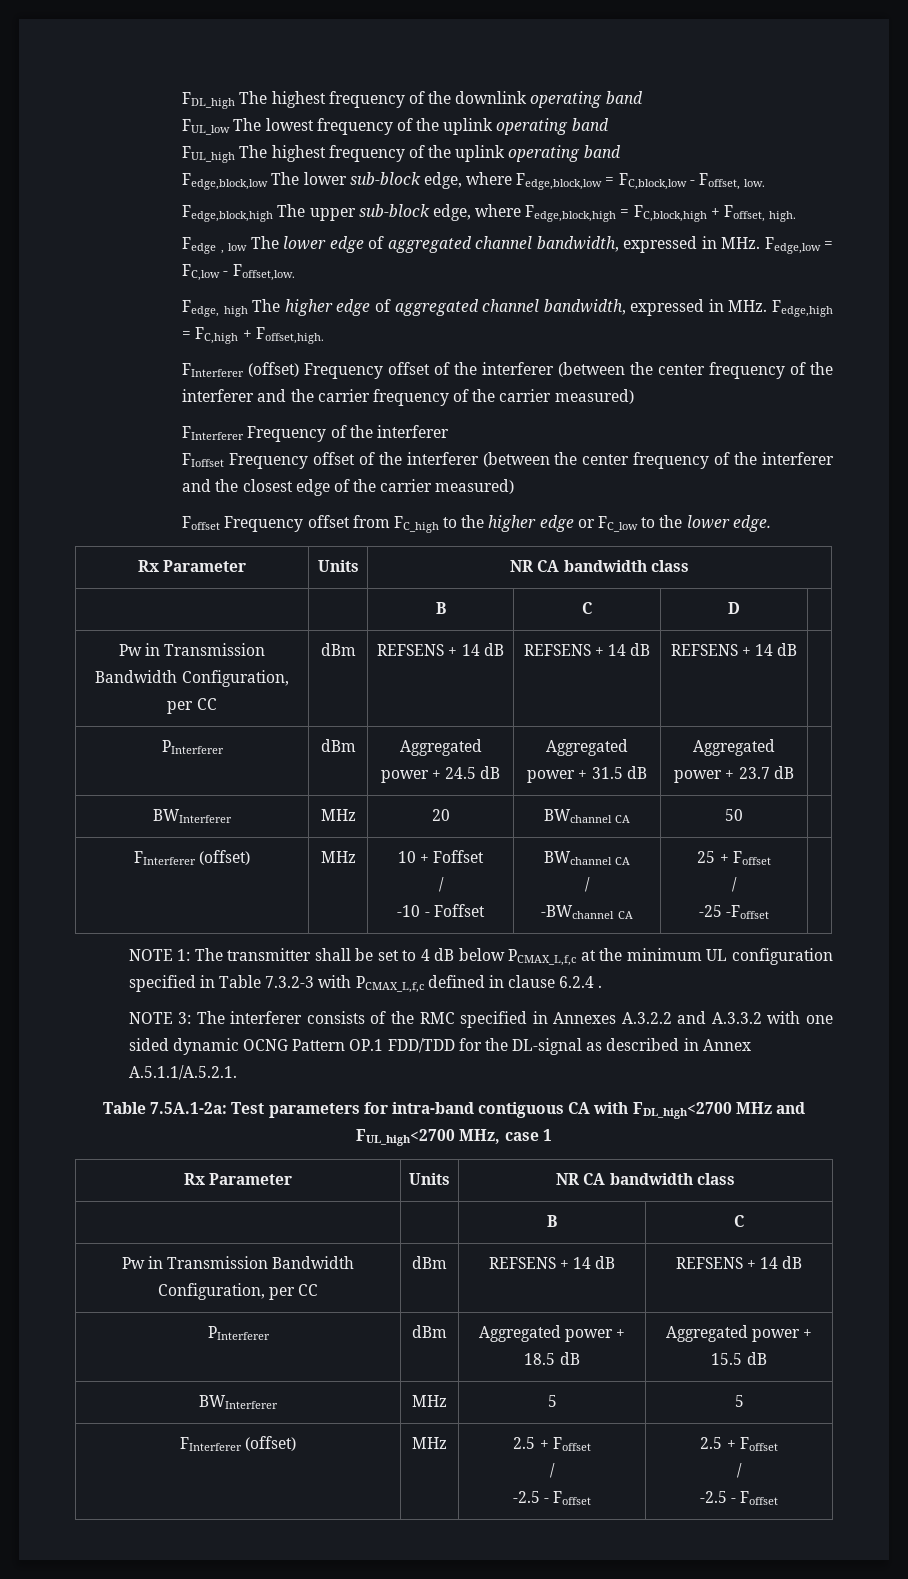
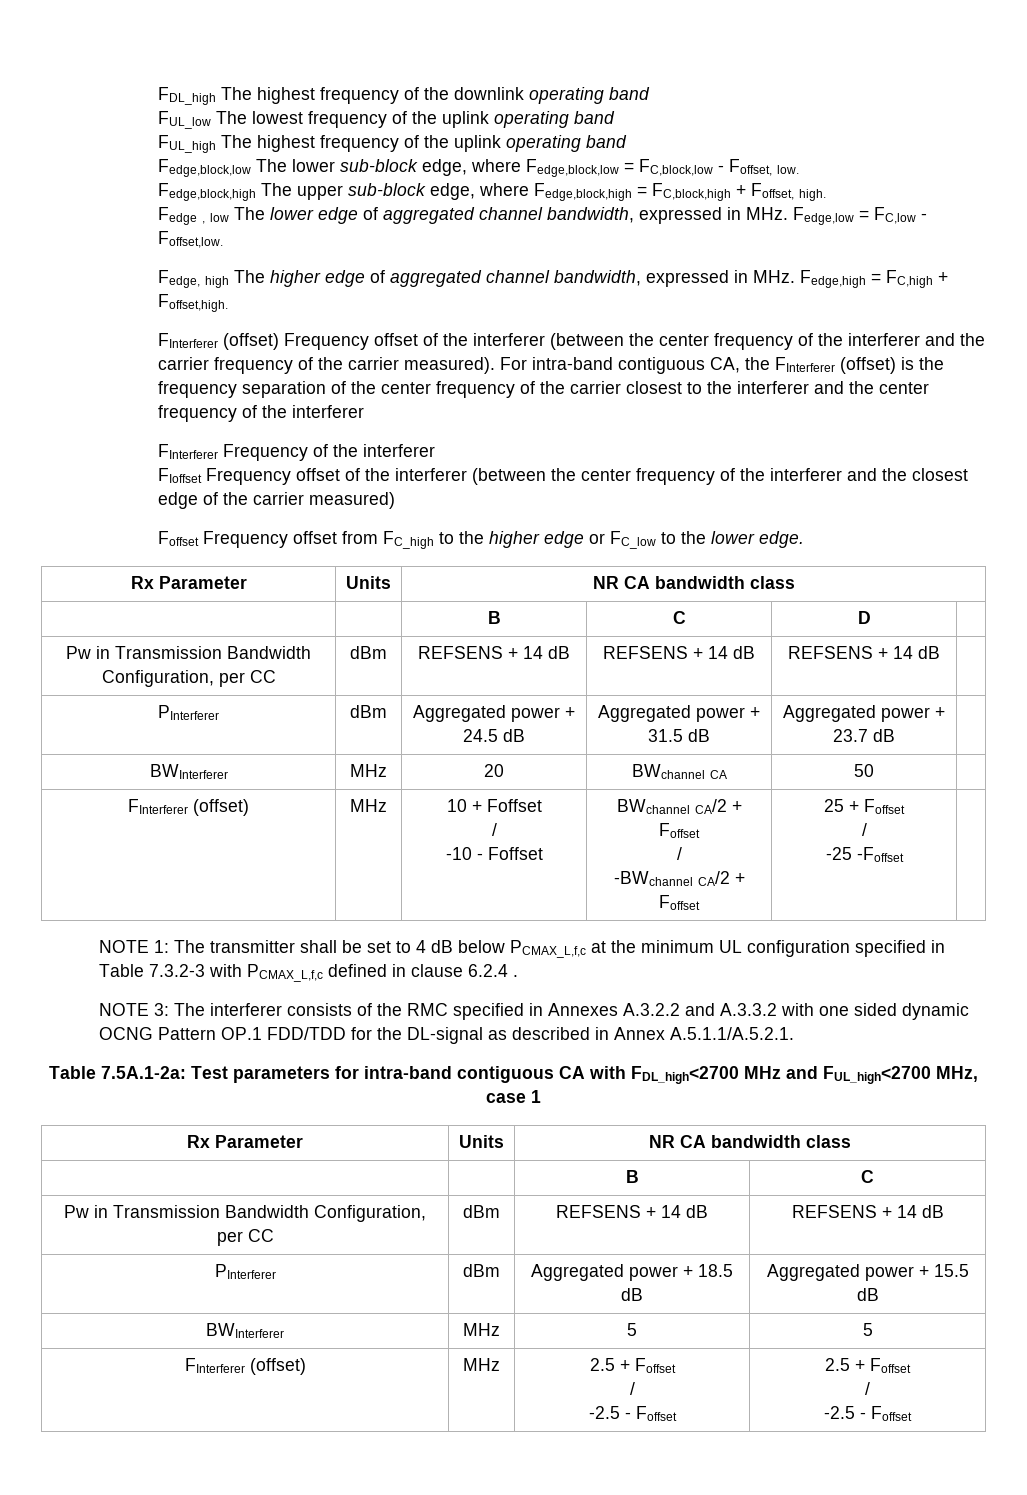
[554,389,634,404] measured) -> [403,357,944,374] [157,381,929,398] [157,405,364,422] measured). For intra-band contiguous CA, the FInterferer (offset) is the frequency separation of the center frequency of the carrier closest to the interferer and the center frequency of the interferer
[615,857,631,865] CA -> [694,799,742,814] [659,823,700,838] CA/2 + Foffset
[617,911,633,919] CA -> [697,871,745,886] [659,895,700,910] CA/2 + Foffset

